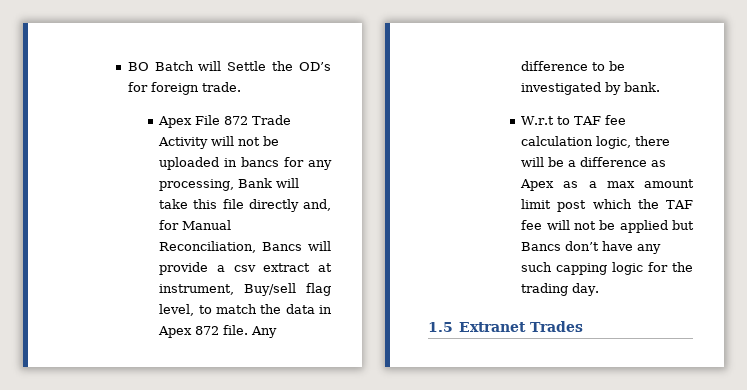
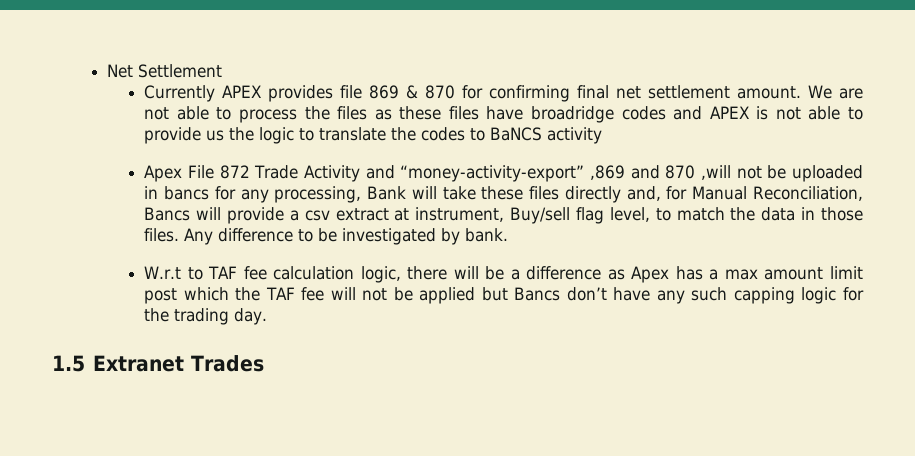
[127,61,331,71] [127,82,241,95] BO Batch will Settle the OD’s for foreign trade. -> [107,64,223,78] [144,85,864,102] [144,106,863,123] [144,127,603,144] Net Settlement // Currently APEX provides file 869 & 870 for confirming final net settlement amount. We are not able to process the files as these files have broadridge codes and APEX is not able to provide us the logic to translate the codes to BaNCS activity
[211,136,235,146] will -> [365,165,731,182] and “money-activity-export” ,869 and 870 ,will
[193,199,244,209] this file -> [481,186,560,200] these files
[158,325,249,338] Apex 872 file. -> [821,207,863,221] [144,228,180,242] those files.
[563,181,579,188] as -> [675,266,703,280] has

